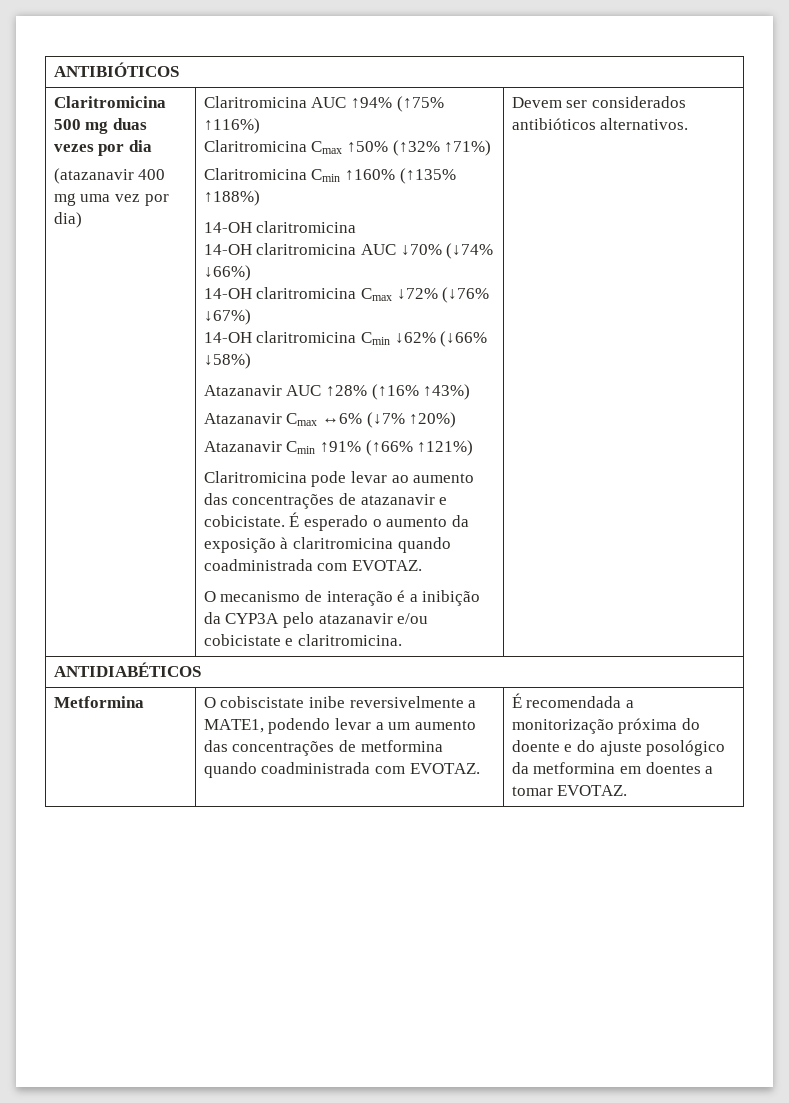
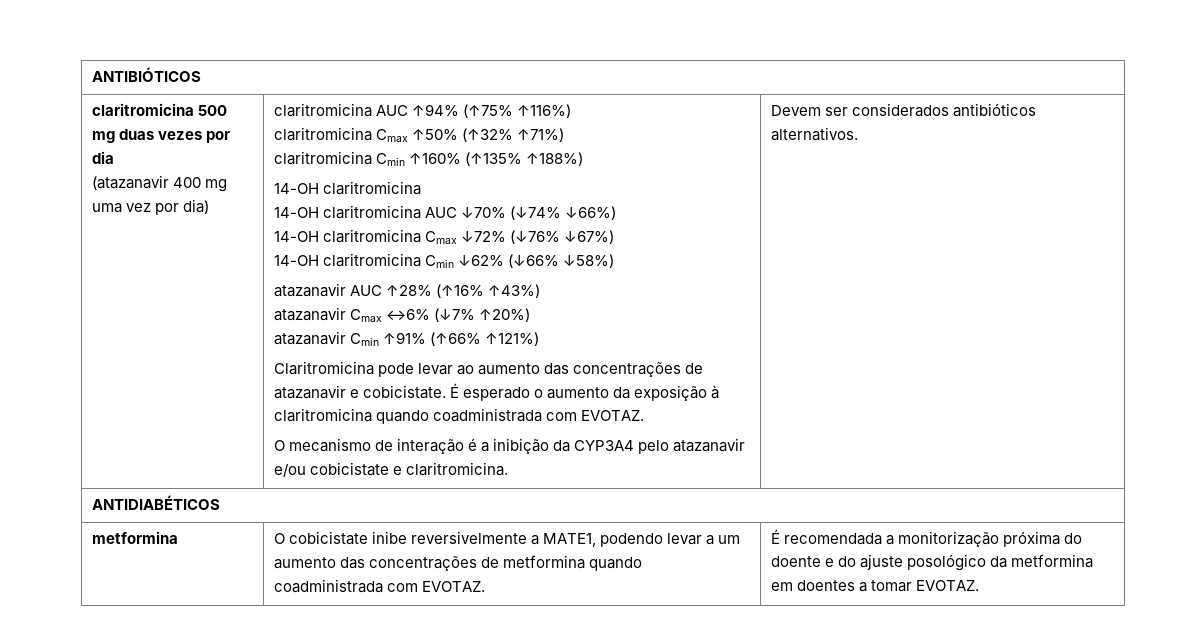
[53,96,166,108] Claritromicina -> [91,103,194,116] claritromicina
[203,96,307,108] Claritromicina -> [273,103,372,117] claritromicina
[203,140,307,152] Claritromicina -> [273,127,372,141] claritromicina
[203,168,307,180] Claritromicina -> [273,151,372,165] claritromicina
[203,385,282,396] Atazanavir -> [273,283,346,297] atazanavir
[203,413,282,424] Atazanavir -> [273,307,346,321] atazanavir
[203,441,282,452] Atazanavir -> [273,331,346,345] atazanavir
[225,613,280,624] CYP3A -> [574,440,635,451] CYP3A4
[53,696,144,708] [203,696,305,708] Metformina | O cobiscistate -> [91,531,178,544] [273,531,368,545] metformina | O cobicistate

